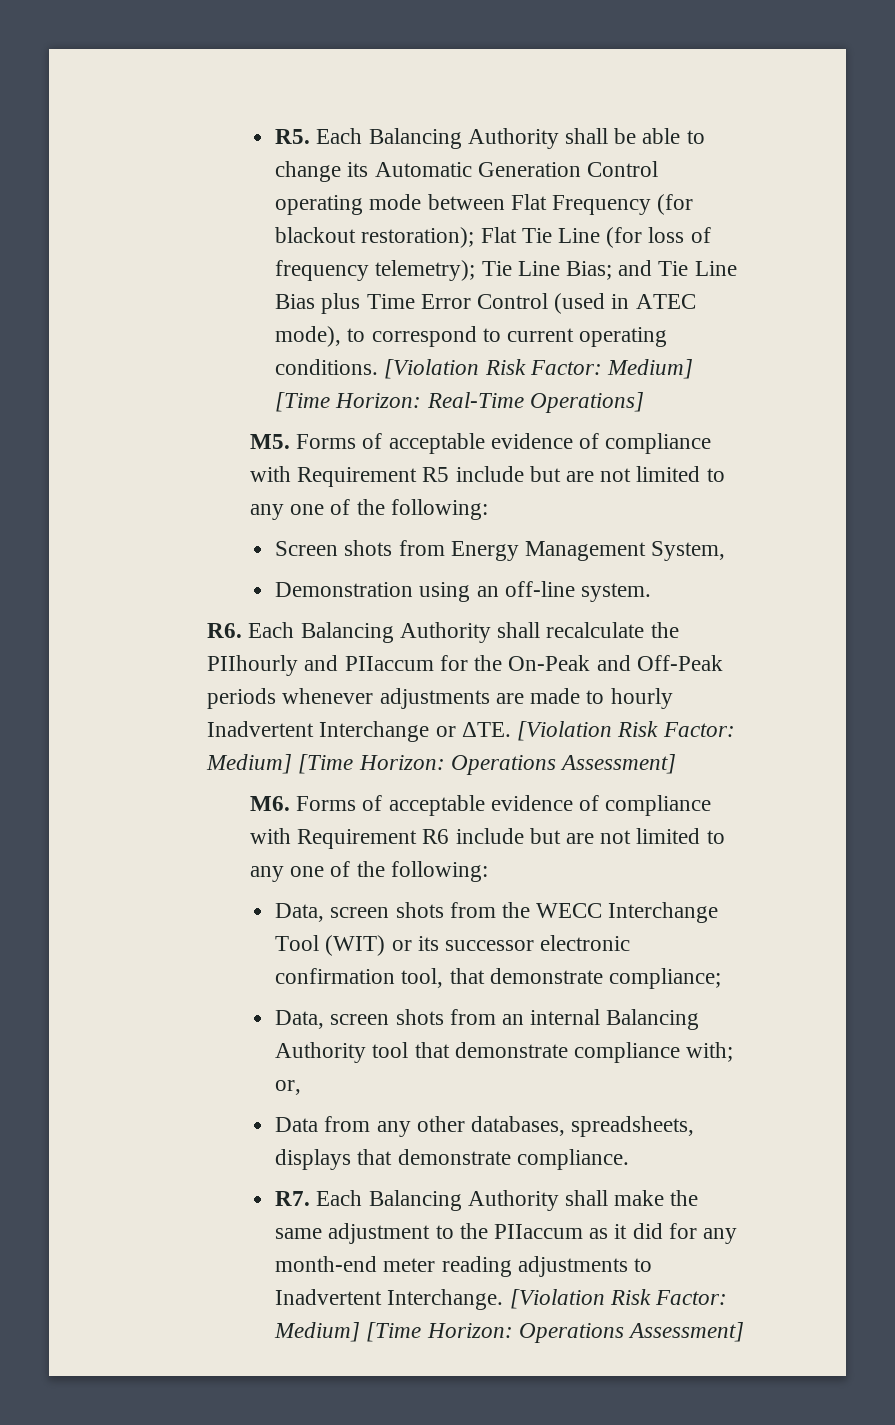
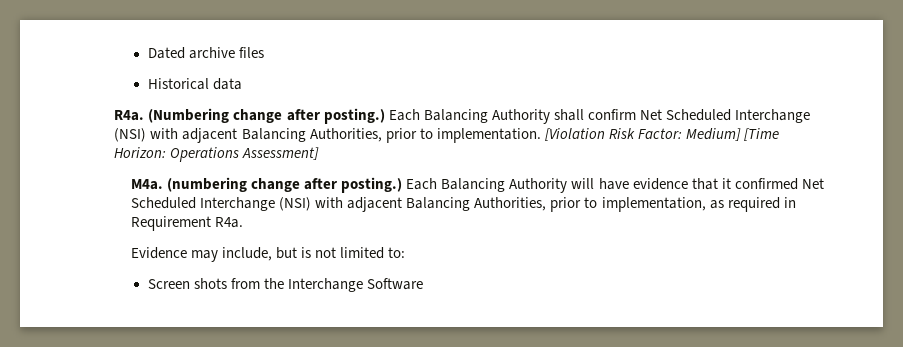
[275,128,705,149] [275,161,659,182] [275,194,694,215] [275,227,711,248] [275,260,737,281] [275,293,696,314] [275,326,668,347] [275,359,694,379] [275,392,644,413] [249,433,712,454] [249,466,725,487] [249,499,488,520] [275,540,726,561] [275,581,652,602] [207,622,679,643] [207,655,723,676] [207,688,673,709] [207,721,511,742] R5. Each Balancing Authority shall be able to change its Automatic Generation Control operating mode between Flat Frequency (for blackout restoration); Flat Tie Line (for loss of frequency telemetry); Tie Line Bias; and Tie Line Bias plus Time Error Control (used in ATEC mode), to correspond to current operating conditions. [Violation Risk Factor: Medium] [Time Horizon: Real-Time Operations] // M5. Forms of acceptable evidence of compliance with Requirement R5 include but are not limited to any one of the following: // Screen shots from Energy Management System, // Demonstration using an off-line system. // R6. Each Balancing Authority shall recalculate the PIIhourly and PIIaccum for the On-Peak and Off-Peak periods whenever adjustments are made to hourly Inadvertent Interchange or ΔTE. -> [147,47,264,59] [147,78,242,90] [114,108,810,124] [114,128,541,143] Dated archive files // Historical data // R4a. (Numbering change after posting.) Each Balancing Authority shall confirm Net Scheduled Interchange (NSI) with adjacent Balancing Authorities, prior to implementation.
[249,795,712,816] [249,828,725,849] [249,861,488,882] [275,902,719,923] [275,935,631,956] [275,968,722,989] [275,1009,700,1030] [275,1042,734,1063] [275,1080,302,1095] [275,1116,695,1137] [275,1149,629,1170] [275,1190,699,1211] [275,1223,738,1244] [275,1256,653,1277] [275,1289,728,1310] [274,1322,745,1343] M6. Forms of acceptable evidence of compliance with Requirement R6 include but are not limited to any one of the following: // Data, screen shots from the WECC Interchange Tool (WIT) or its successor electronic confirmation tool, that demonstrate compliance; // Data, screen shots from an internal Balancing Authority tool that demonstrate compliance with; or, // Data from any other databases, spreadsheets, displays that demonstrate compliance. // R7. Each Balancing Authority shall make the same adjustment to the PIIaccum as it did for any month-end meter reading adjustments to Inadvertent Interchange. [Violation Risk Factor: Medium] [Time Horizon: Operations Assessment] -> [131,177,824,193] [131,197,796,212] [131,216,244,231] [131,247,406,262] [147,278,423,292] M4a. (numbering change after posting.) Each Balancing Authority will have evidence that it confirmed Net Scheduled Interchange (NSI) with adjacent Balancing Authorities, prior to implementation, as required in Requirement R4a. // Evidence may include, but is not limited to: // Screen shots from the Interchange Software

